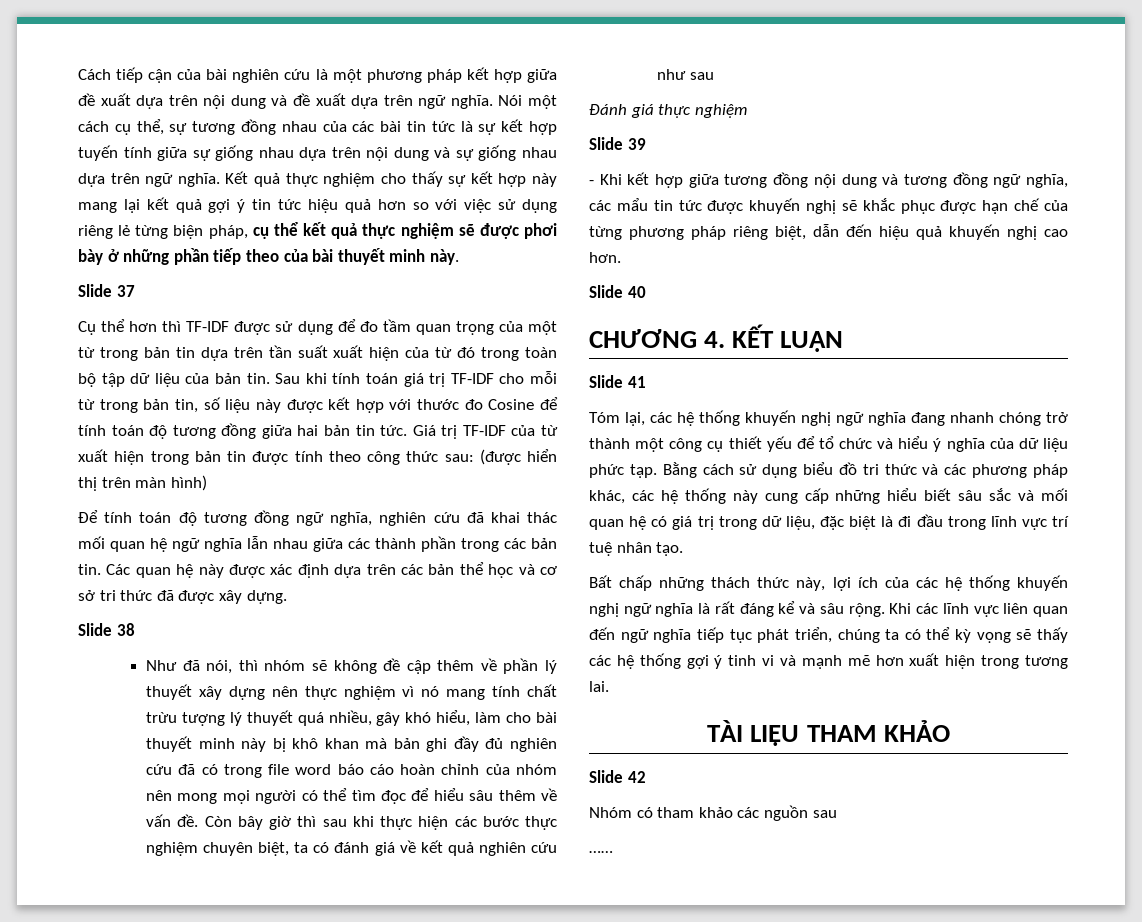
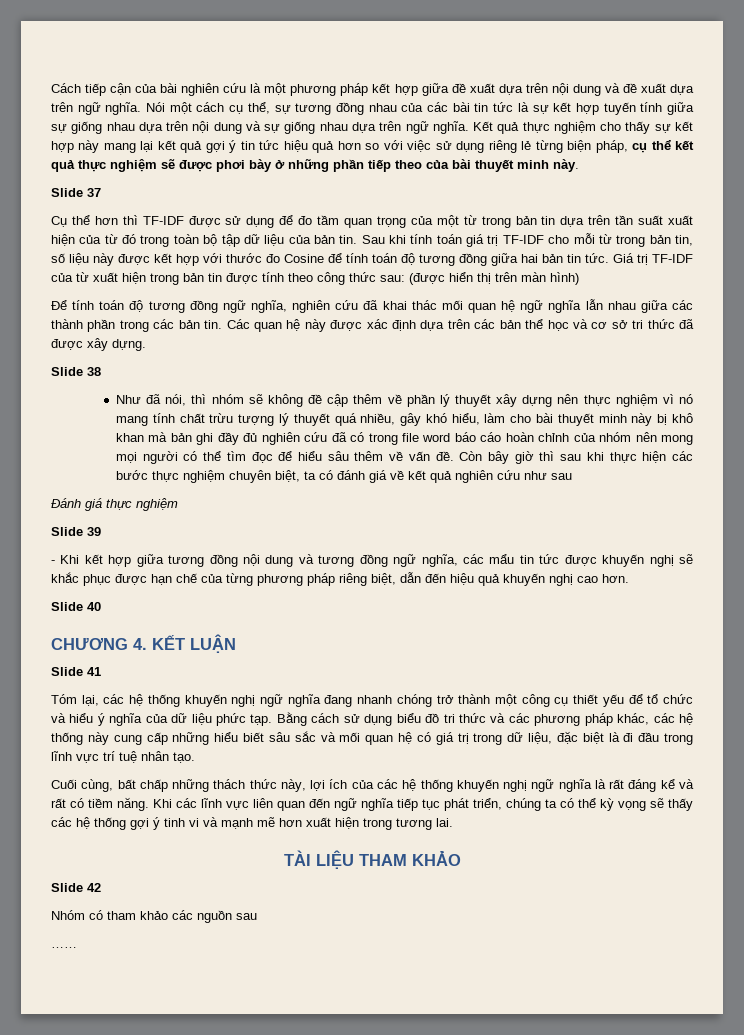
[589,575,612,588] Bất -> [51,779,136,792] Cuối cùng, bất
[819,603,885,617] sâu rộng. -> [51,797,149,811] rất có tiềm năng.

